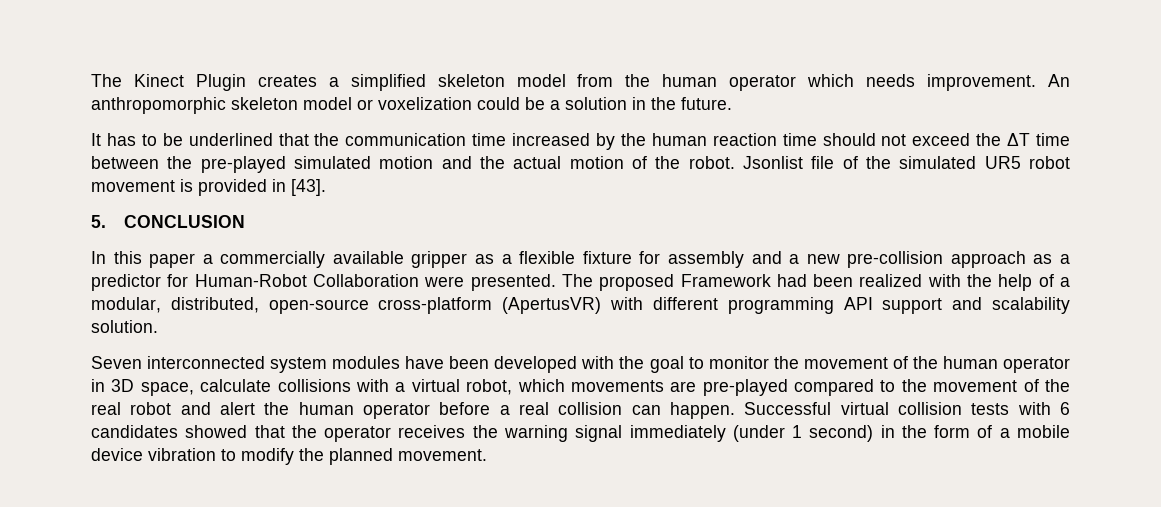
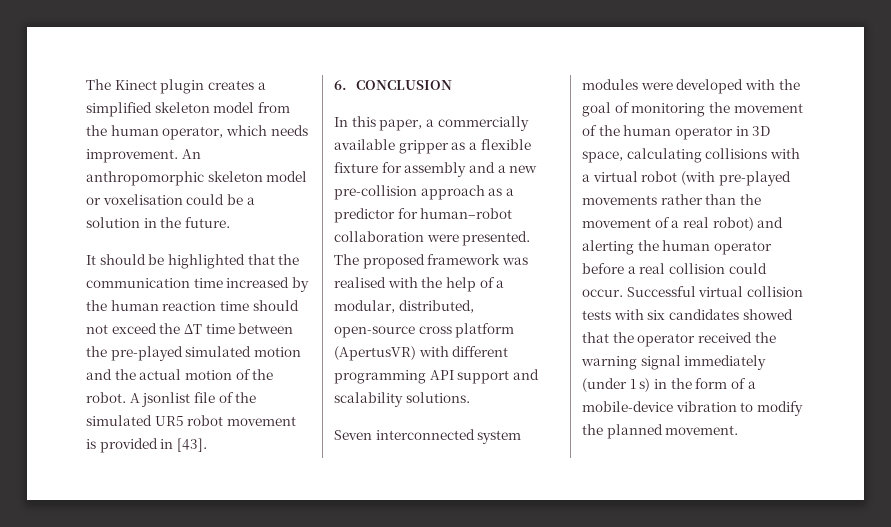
[195,74,246,91] Plugin -> [160,79,205,94] plugin
[729,75,797,91] operator -> [162,126,224,140] operator,
[378,97,472,110] voxelization -> [102,194,183,205] voxelisation
[106,133,273,146] has to be underlined -> [99,254,245,269] should be highlighted
[743,156,803,169] Jsonlist -> [129,392,191,407] A jsonlist
[91,215,106,228] 5. -> [334,80,347,90] 6.
[149,253,196,268] paper -> [379,119,423,131] paper,
[194,274,419,287] Human-Robot Collaboration -> [420,208,513,219] [334,231,424,242] human–robot collaboration
[680,274,923,287] Framework had been realized -> [427,254,528,265] [334,277,386,288] framework was realised
[378,297,493,314] cross-platform -> [418,323,515,338] cross platform
[91,320,158,333] solution. -> [405,392,470,403] solutions.
[405,356,490,369] have been -> [640,82,673,90] were
[688,356,769,369] to monitor -> [614,102,706,117] of monitoring
[200,379,272,392] calculate -> [626,148,702,163] calculating
[466,379,1071,396] [91,402,255,415] robot, which movements are pre-played compared to the movement of the real robot and alert -> [641,171,791,186] [582,194,761,205] [582,217,784,231] [582,240,634,255] robot (with pre-played movements rather than the movement of a real robot) and alerting
[631,402,735,419] can happen. -> [728,263,767,274] [582,289,623,297] could occur.
[1060,402,1071,415] 6 -> [647,310,666,320] six
[398,425,466,438] receives -> [697,332,752,343] received
[809,425,874,442] second) -> [639,378,651,392] s)
[1017,425,1071,438] [91,448,143,461] mobile device -> [582,401,673,412] mobile-device

